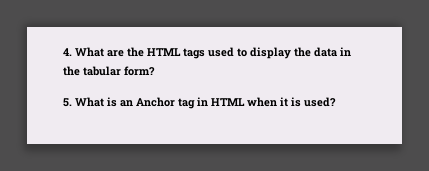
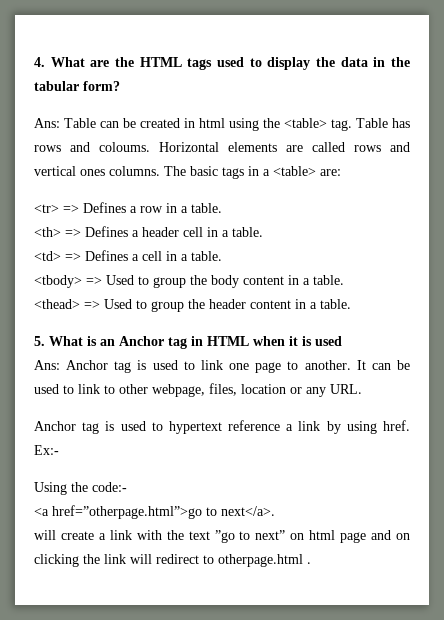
(155, 71) none -> [34,118,410,131] [34,142,410,152] [34,166,341,179] [34,202,222,213] [34,226,263,237] [34,250,222,261] [34,275,344,288] [34,299,351,312] // Ans: Table can be created in html using the <table> tag. Table has rows and coloums. Horizontal elements are called rows and vertical ones columns. The basic tags in a <table> are: // <tr> => Defines a row in a table. // <th> => Defines a header cell in a table. // <td> => Defines a cell in a table. // <tbody> => Used to group the body content in a table. // <thead> => Used to group the header content in a table.
[304,97,336,107] used? -> [315,336,342,346] [34,360,410,373] [34,383,362,397] [34,420,411,434] [34,445,59,455] [34,482,127,495] [34,505,275,519] [34,530,410,543] [34,554,311,567] used // Ans: Anchor tag is used to link one page to another. It can be used to link to other webpage, files, location or any URL. // Anchor tag is used to hypertext reference a link by using href. Ex:- // Using the code:- // <a href=”otherpage.html”>go to next</a>. // will create a link with the text ”go to next” on html page and on clicking the link will redirect to otherpage.html .

